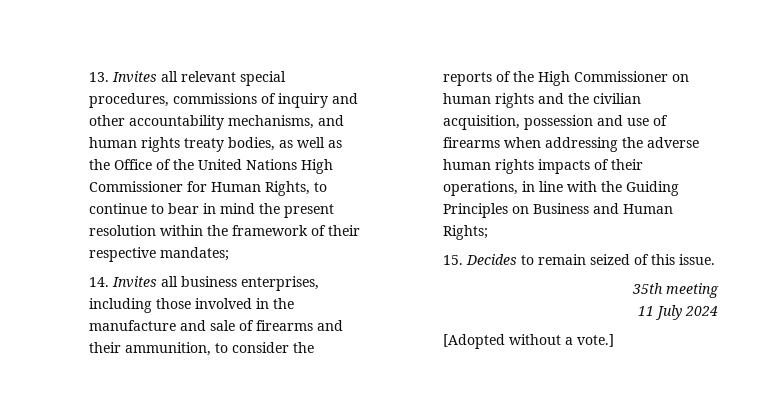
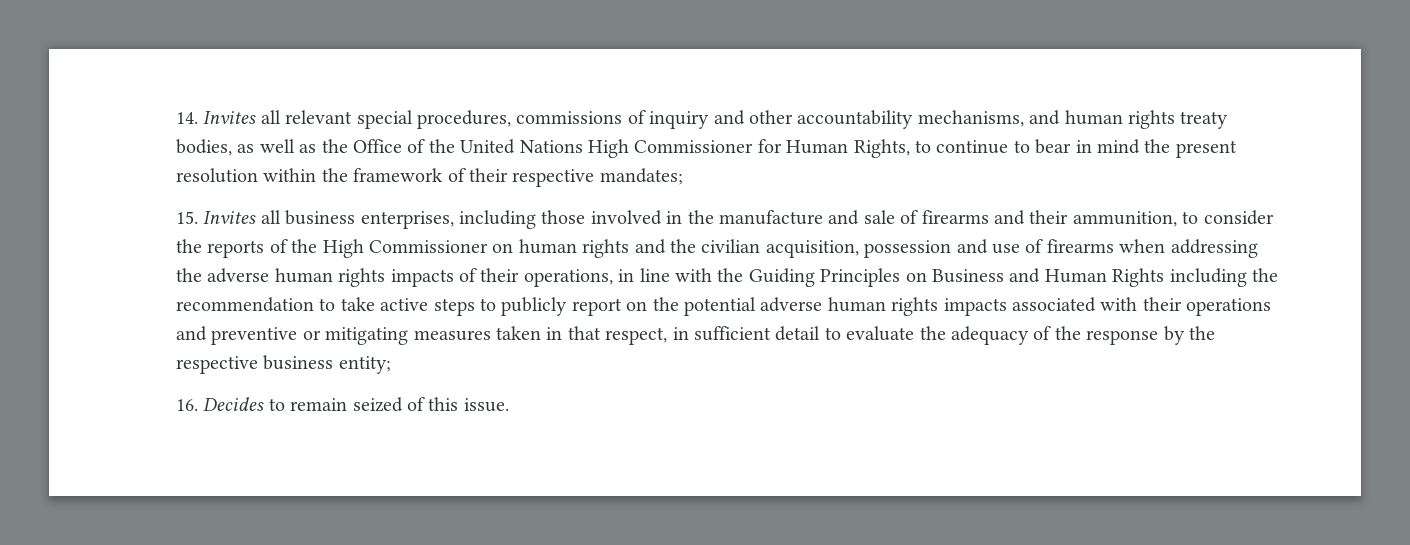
[88,72,109,82] 13. -> [176,112,199,124] 14.
[88,277,109,287] 14. -> [176,211,199,224] 15.
[442,225,488,240] [442,255,463,265] Rights; // 15. -> [1112,268,1279,287] [176,297,1272,316] [176,326,1216,345] [176,355,391,374] [176,399,199,411] Rights including the recommendation to take active steps to publicly report on the potential adverse human rights impacts associated with their operations and preventive or mitigating measures taken in that respect, in sufficient detail to evaluate the adequacy of the response by the respective business entity; // 16.
[632,283,719,298] [638,305,718,320] [442,334,614,349] // 35th meeting // 11 July 2024 // [Adopted without a vote.] -> (509, 405) none

